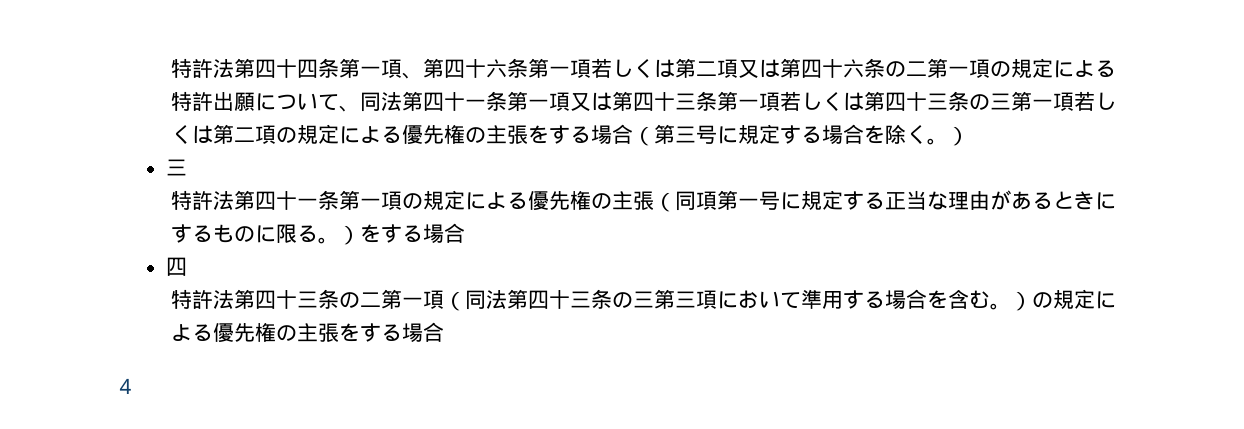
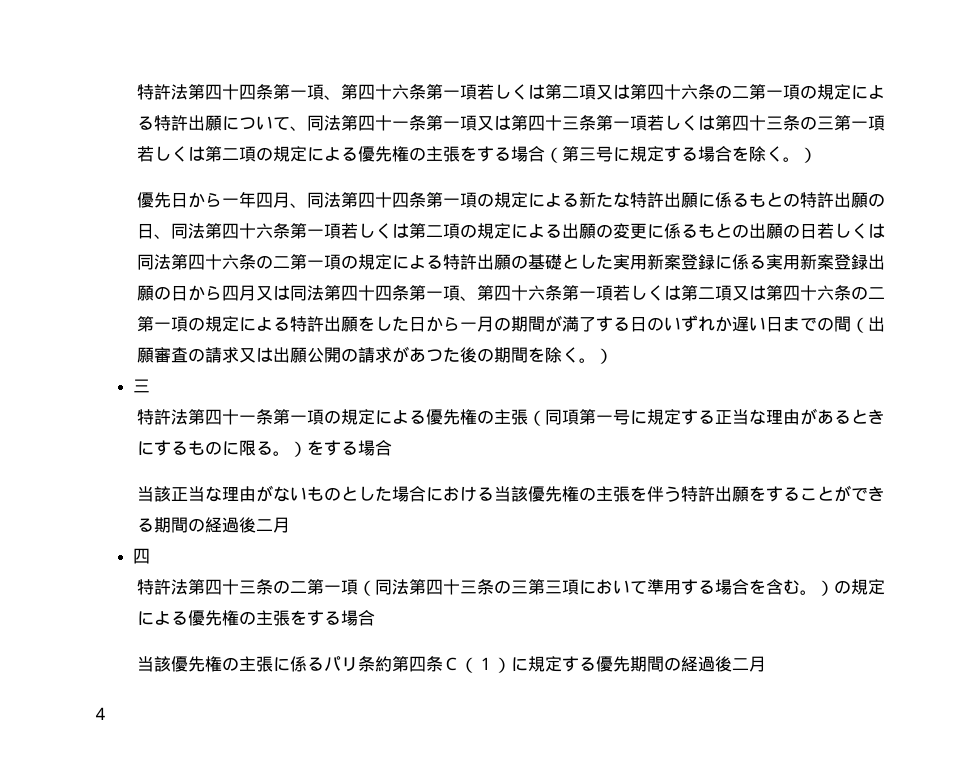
(970, 136) none -> [136,191,885,208] [136,223,885,239] [136,254,885,270] [136,285,885,301] [136,315,885,333] [136,346,613,364] // 優先日から一年四月、同法第四十四条第一項の規定による新たな特許出願に係るもとの特許出願の日、同法第四十六条第一項若しくは第二項の規定による出願の変更に係るもとの出願の日若しくは同法第四十六条の二第一項の規定による特許出願の基礎とした実用新案登録に係る実用新案登録出願の日から四月又は同法第四十四条第一項、第四十六条第一項若しくは第二項又は第四十六条の二第一項の規定による特許出願をした日から一月の期間が満了する日のいずれか遅い日までの間（出願審査の請求又は出願公開の請求があつた後の期間を除く。）
(466, 233) none -> [136,485,885,502] [136,517,290,533] // 当該正当な理由がないものとした場合における当該優先権の主張を伴う特許出願をすることができる期間の経過後二月
(445, 332) none -> [136,656,766,673] // 当該優先権の主張に係るパリ条約第四条Ｃ（１）に規定する優先期間の経過後二月

